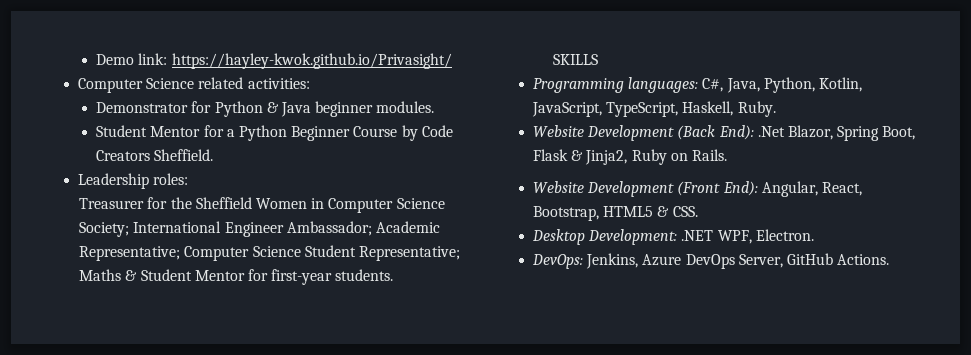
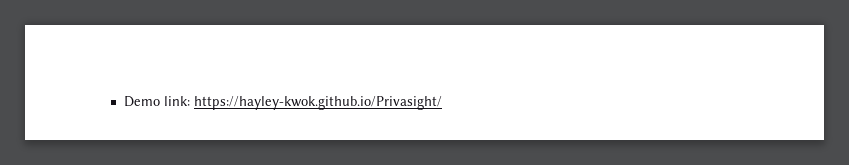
[78,77,310,93] [96,101,435,117] [96,125,453,141] [96,149,214,161] [78,173,189,189] [79,197,445,213] [79,221,440,237] [79,245,460,261] [79,269,394,285] [552,54,598,65] [533,77,862,93] [532,101,776,117] [533,125,916,141] [533,149,727,165] [533,181,862,197] [533,206,698,221] [532,229,814,245] [532,253,890,269] // Computer Science related activities: // Demonstrator for Python & Java beginner modules. // Student Mentor for a Python Beginner Course by Code Creators Sheffield. // Leadership roles: // Treasurer for the Sheffield Women in Computer Science Society; International Engineer Ambassador; Academic Representative; Computer Science Student Representative; Maths & Student Mentor for first-year students. // SKILLS // Programming languages: C#, Java, Python, Kotlin, JavaScript, TypeScript, Haskell, Ruby. // Website Development (Back End): .Net Blazor, Spring Boot, Flask & Jinja2, Ruby on Rails. // Website Development (Front End): Angular, React, Bootstrap, HTML5 & CSS. // Desktop Development: .NET WPF, Electron. // DevOps: Jenkins, Azure DevOps Server, GitHub Actions. -> (443, 103) none

